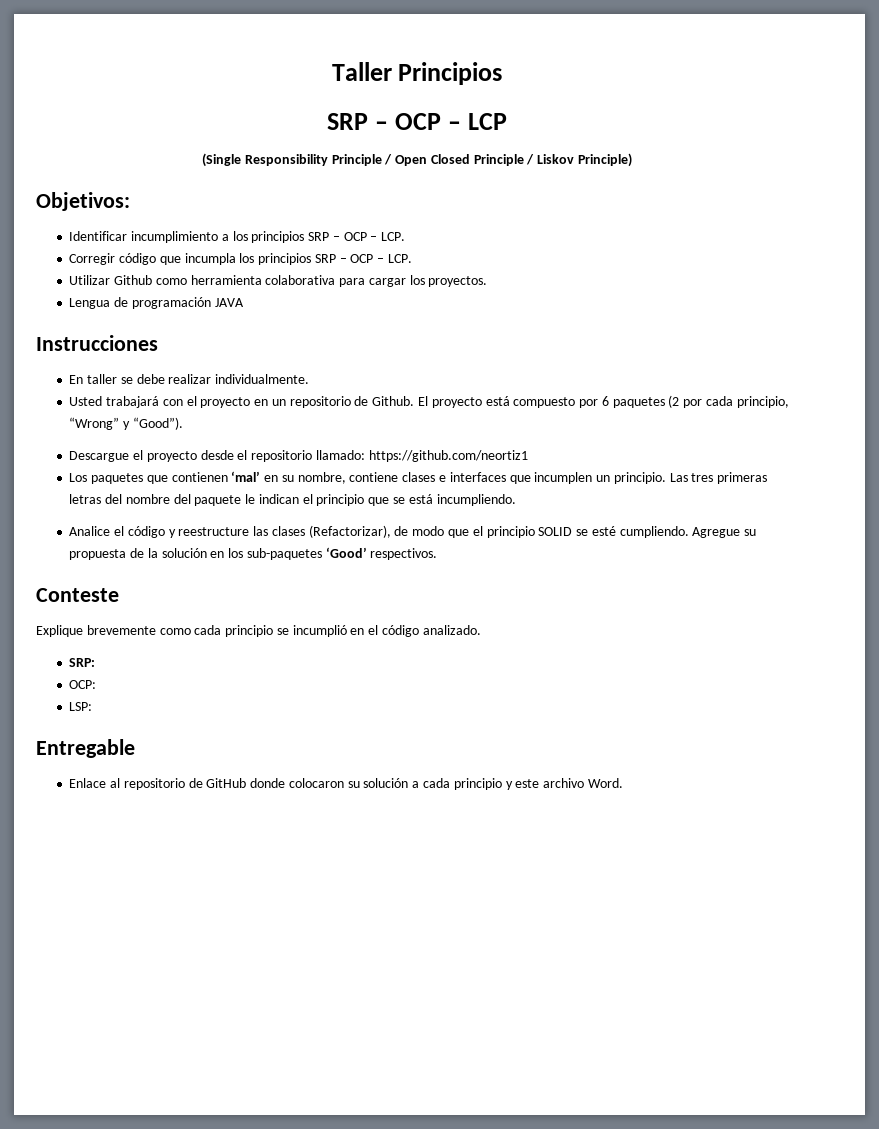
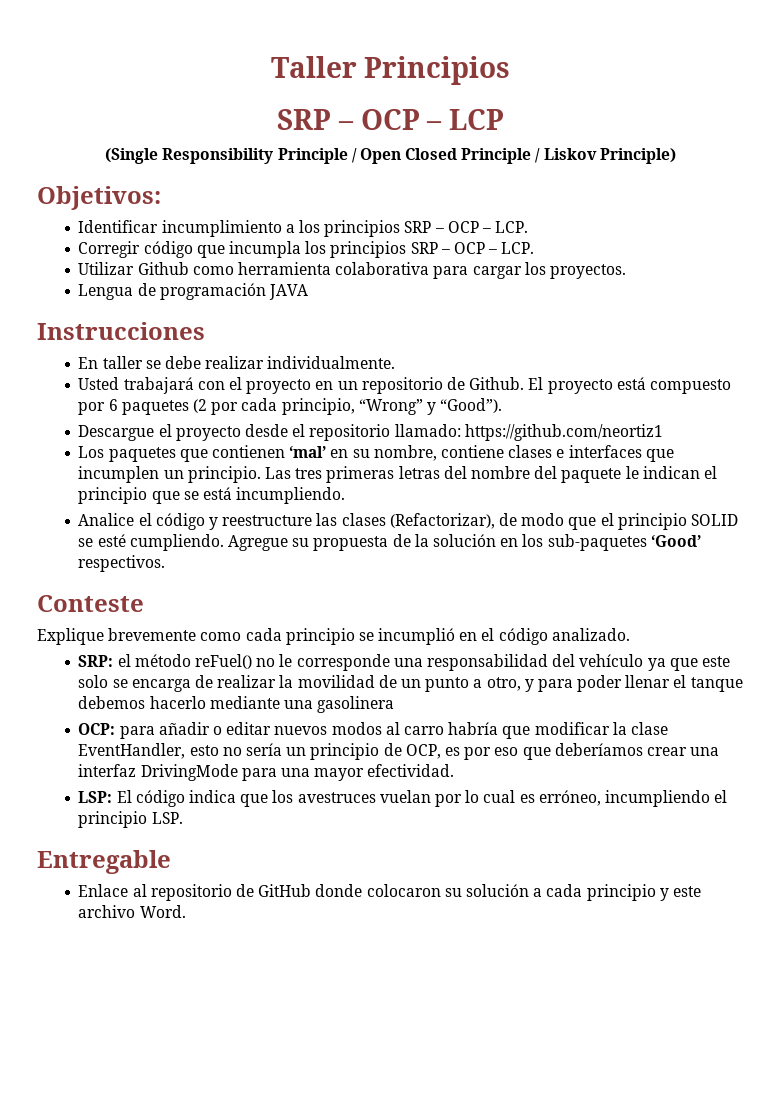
[69,680,97,689] [69,702,93,711] // OCP: // LSP: -> [117,654,730,671] [78,675,743,692] [78,696,395,713] [78,722,668,739] [78,743,720,760] [78,764,455,781] [78,790,728,807] [78,811,183,828] el método reFuel() no le corresponde una responsabilidad del vehículo ya que este solo se encarga de realizar la movilidad de un punto a otro, y para poder llenar el tanque debemos hacerlo mediante una gasolinera // OCP: para añadir o editar nuevos modos al carro habría que modificar la clase EventHandler, esto no sería un principio de OCP, es por eso que deberíamos crear una interfaz DrivingMode para una mayor efectividad. // LSP: El código indica que los avestruces vuelan por lo cual es erróneo, incumpliendo el principio LSP.

